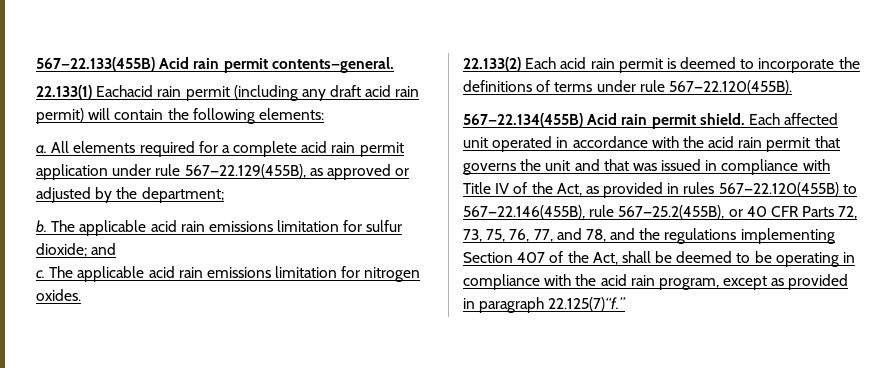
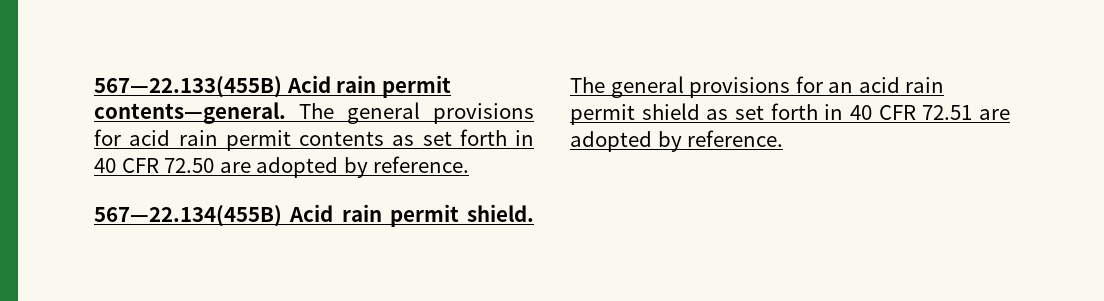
[36,85,420,101] [36,108,324,124] [36,141,404,157] [36,164,410,180] [36,187,224,203] [36,220,403,236] [36,243,117,257] [36,266,421,282] [36,289,81,301] [463,57,860,73] [463,80,792,94] // 22.133(1) Eachacid rain permit (including any draft acid rain permit) will contain the following elements: // a. All elements required for a complete acid rain permit application under rule 567—22.129(455B), as approved or adjusted by the department; // b. The applicable acid rain emissions limitation for sulfur dioxide; and // c. The applicable acid rain emissions limitation for nitrogen oxides. // 22.133(2) Each acid rain permit is deemed to incorporate the definitions of terms under rule 567—22.120(455B). -> [299,102,534,124] [94,129,534,151] [94,156,470,178] The general provisions for acid rain permit contents as set forth in 40 CFR 72.50 are adopted by reference.
[748,113,839,125] [463,136,840,152] [463,159,830,175] [463,182,857,198] [463,205,858,219] [463,228,835,244] [463,251,856,267] [463,274,849,290] [463,297,627,313] Each affected unit operated in accordance with the acid rain permit that governs the unit and that was issued in compliance with Title IV of the Act, as provided in rules 567—22.120(455B) to 567—22.146(455B), rule 567—25.2(455B), or 40 CFR Parts 72, 73, 75, 76, 77, and 78, and the regulations implementing Section 407 of the Act, shall be deemed to be operating in compliance with the acid rain program, except as provided in paragraph 22.125(7)“f.” -> [570,76,945,98] [570,103,1010,125] [570,130,784,152] The general provisions for an acid rain permit shield as set forth in 40 CFR 72.51 are adopted by reference.

